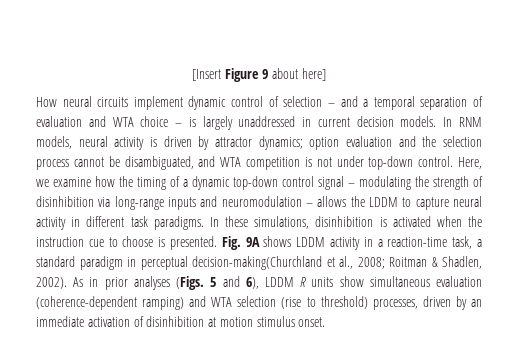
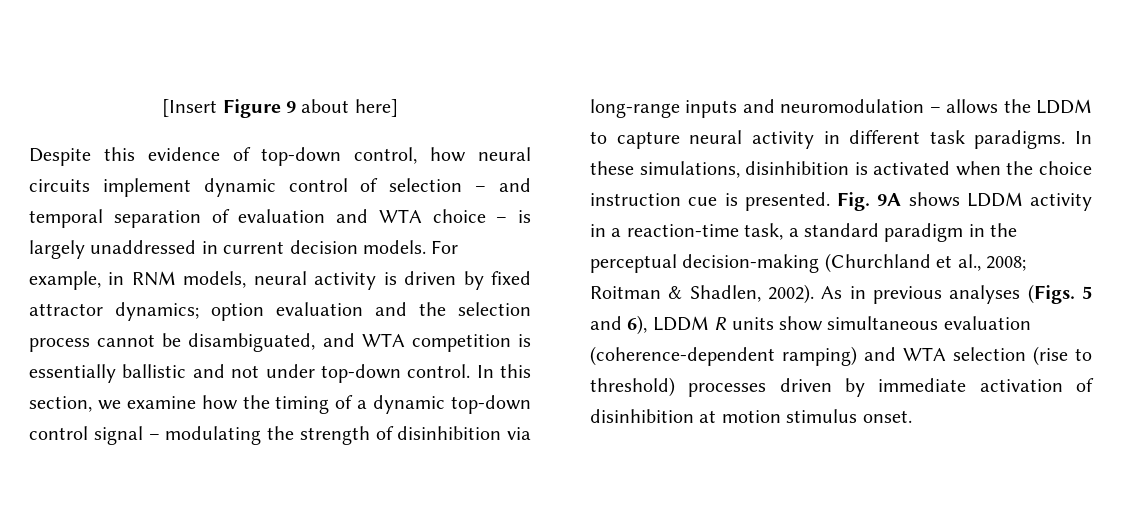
[36,97,57,107] How -> [29,147,467,166] Despite this evidence of top-down control, how
[363,99,369,107] a -> (531, 185) none
[443,117,453,127] In -> [431,240,459,254] [29,271,125,290] For example, in
(210, 143) none -> [491,271,531,285] fixed
(312, 162) none -> [29,364,225,383] essentially ballistic and
[458,157,483,169] Here, -> [476,364,531,378] [29,396,92,412] In this section,
(483, 221) none -> [1039,161,1092,175] choice
[108,236,154,247] to choose -> (718, 201) none
[140,256,322,270] perceptual decision-making(Churchland -> [990,223,1018,237] [590,253,931,273] the perceptual decision-making (Churchland
[104,277,128,290] prior -> [873,286,942,304] previous
[372,296,483,310] processes, driven by an -> [688,378,865,397] processes driven by

